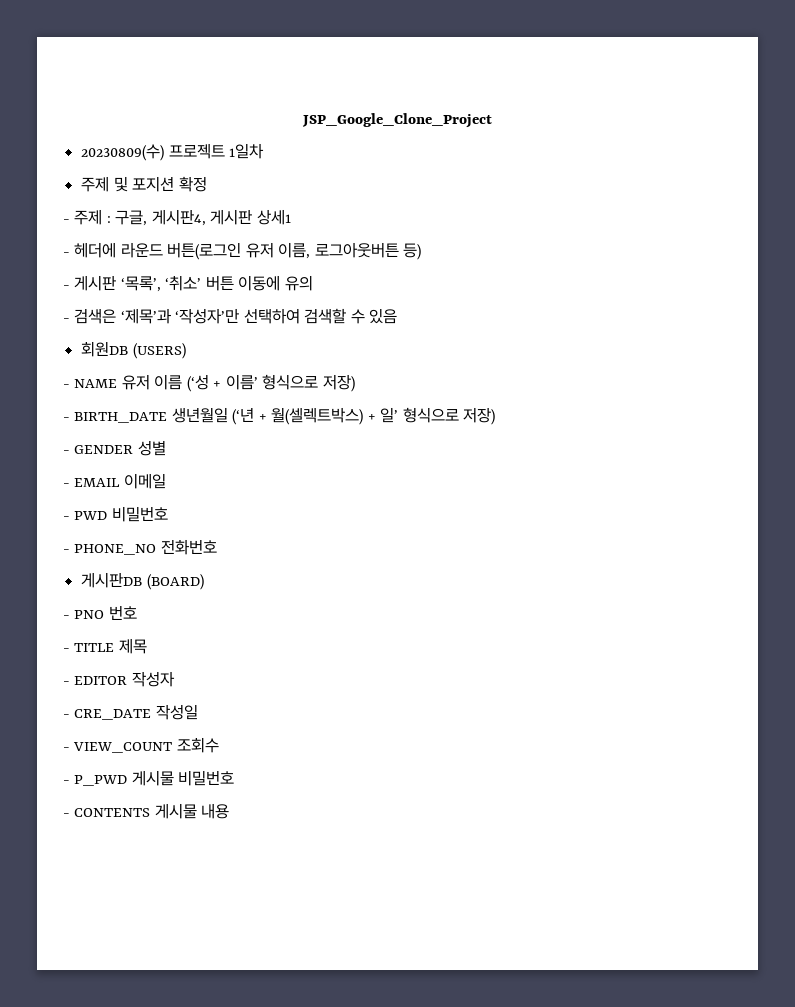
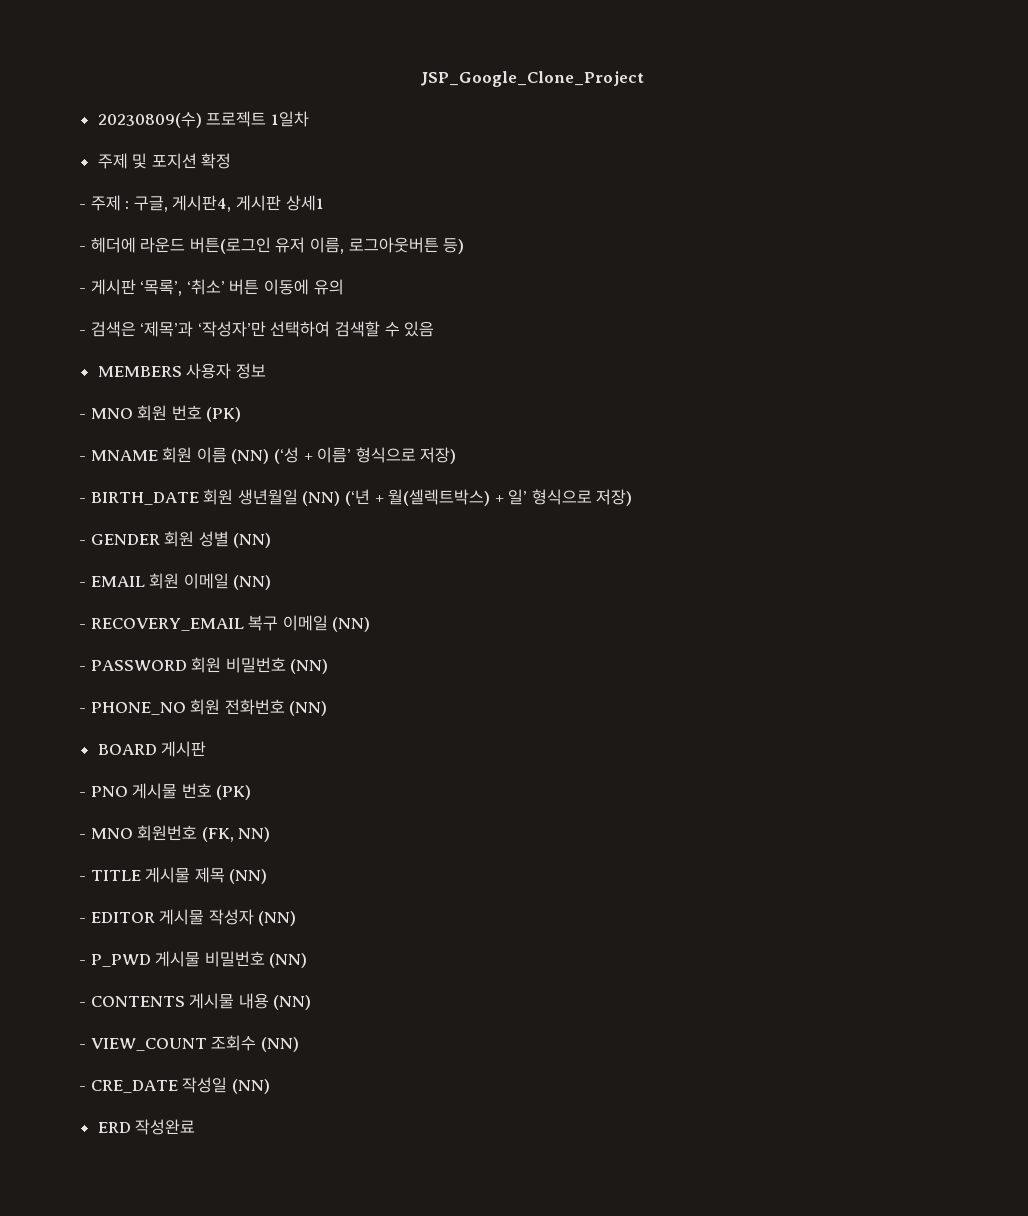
[81,341,186,359] [63,374,183,390] 회원DB (USERS) // - NAME 유저 이름 -> [97,363,266,379] [79,405,242,422] [79,447,270,464] MEMBERS 사용자 정보 // - MNO 회원 번호 (PK) // - MNAME 회원 이름 (NN)
[171,407,228,423] 생년월일 -> [203,489,341,506] 회원 생년월일 (NN)
(134, 449) none -> [164,531,195,547] 회원
(166, 448) none -> [233,533,272,548] (NN)
[123,473,166,489] [63,506,168,522] 이메일 // - PWD 비밀번호 -> [149,573,272,590] [79,615,371,632] [79,657,329,674] 회원 이메일 (NN) // - RECOVERY_EMAIL 복구 이메일 (NN) // - PASSWORD 회원 비밀번호 (NN)
(157, 549) none -> [190,699,221,715] 회원
[81,572,204,590] // 게시판DB (BOARD) -> [289,701,328,716] [97,741,207,757] (NN) // BOARD 게시판
[108,606,137,620] 번호 -> [132,783,252,800] [79,825,271,842] 게시물 번호 (PK) // - MNO 회원번호 (FK, NN)
(115, 647) none -> [145,867,191,883] 게시물
(147, 646) none -> [229,869,268,884] (NN)
(128, 680) none -> [159,909,205,925] 게시물
[63,704,198,720] [63,737,219,753] // - CRE_DATE 작성일 // - VIEW_COUNT 조회수 -> [258,911,297,926] (NN)
(235, 778) none -> [269,953,308,968] (NN)
(230, 811) none -> [273,995,312,1010] [79,1035,299,1052] [79,1077,270,1094] [97,1119,196,1135] (NN) // - VIEW_COUNT 조회수 (NN) // - CRE_DATE 작성일 (NN) // ERD 작성완료

